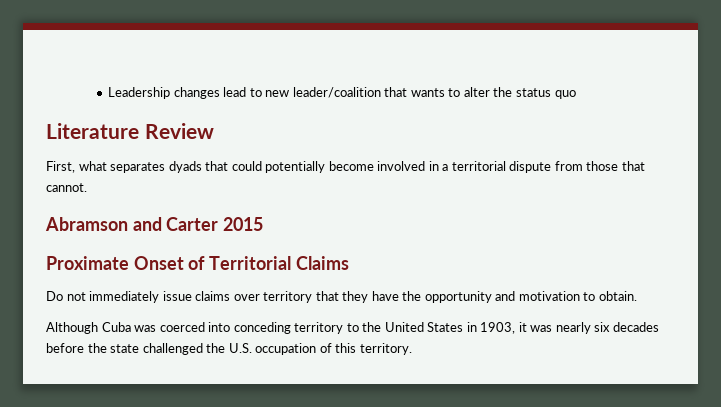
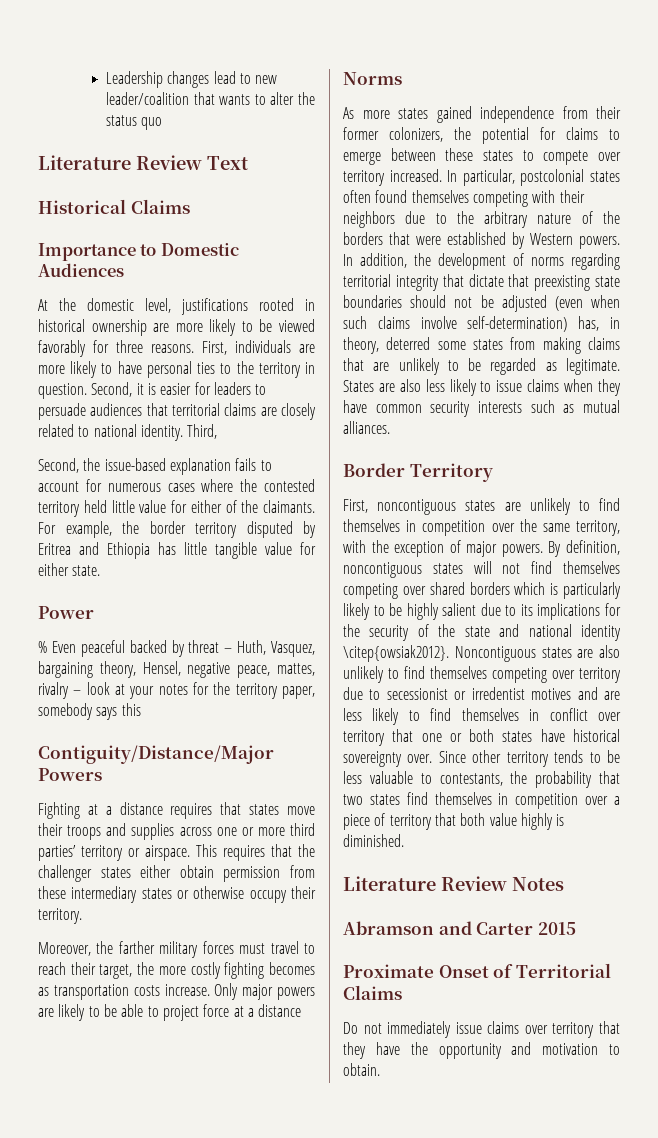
[46,161,645,173] [46,183,87,192] // First, what separates dyads that could potentially become involved in a territorial dispute from those that cannot. -> [207,156,248,170] [38,199,190,214] [38,243,239,261] [38,263,124,277] [38,298,315,315] [38,319,316,336] [38,340,315,357] [38,361,316,378] [38,382,267,399] [38,403,316,420] [38,424,218,441] [38,458,272,475] [38,479,315,492] [38,500,315,517] [38,521,316,538] [38,542,316,559] [38,563,101,576] [38,606,94,619] [38,640,315,657] [38,661,315,678] [38,682,315,699] [38,703,141,720] [38,745,274,764] [38,768,102,781] [38,802,315,819] [38,823,315,840] [38,844,315,861] [38,865,315,882] [38,886,316,903] [38,908,82,924] [38,941,315,958] [38,962,315,979] [38,983,315,1000] [38,1004,302,1021] [343,72,402,85] [343,106,621,123] [343,127,620,144] [343,148,621,165] [343,169,620,186] [343,190,585,207] [343,211,620,228] [343,232,620,249] [343,253,620,270] [343,274,620,291] [343,295,620,312] [343,316,620,332] [343,337,620,354] [343,358,620,375] [343,379,621,396] [343,400,620,417] [343,421,390,434] [343,463,493,482] [343,498,620,515] [343,519,620,536] [343,540,620,557] [343,561,620,578] [343,582,621,599] [343,603,621,620] [343,624,621,641] [343,645,620,662] [343,666,621,683] [343,687,620,700] [343,708,621,725] [343,729,620,746] [343,750,620,767] [343,771,620,788] [343,792,620,809] [343,813,565,830] [343,834,404,847] [343,876,564,891] Text // Historical Claims // Importance to Domestic Audiences // At the domestic level, justifications rooted in historical ownership are more likely to be viewed favorably for three reasons. First, individuals are more likely to have personal ties to the territory in question. Second, it is easier for leaders to persuade audiences that territorial claims are closely related to national identity. Third, // Second, the issue-based explanation fails to account for numerous cases where the contested territory held little value for either of the claimants. For example, the border territory disputed by Eritrea and Ethiopia has little tangible value for either state. // Power // % Even peaceful backed by threat – Huth, Vasquez, bargaining theory, Hensel, negative peace, mattes, rivalry – look at your notes for the territory paper, somebody says this // Contiguity/Distance/Major Powers // Fighting at a distance requires that states move their troops and supplies across one or more third parties’ territory or airspace. This requires that the challenger states either obtain permission from these intermediary states or otherwise occupy their territory. // Moreover, the farther military forces must travel to reach their target, the more costly fighting becomes as transportation costs increase. Only major powers are likely to be able to project force at a distance // Norms // As more states gained independence from their former colonizers, the potential for claims to emerge between these states to compete over territory increased. In particular, postcolonial states often found themselves competing with their neighbors due to the arbitrary nature of the borders that were established by Western powers. In addition, the development of norms regarding territorial integrity that dictate that preexisting state boundaries should not be adjusted (even when such claims involve self-determination) has, in theory, deterred some states from making claims that are unlikely to be regarded as legitimate. States are also less likely to issue claims when they have common security interests such as mutual alliances. // Border Territory // First, noncontiguous states are unlikely to find themselves in competition over the same territory, with the exception of major powers. By definition, noncontiguous states will not find themselves competing over shared borders which is particularly likely to be highly salient due to its implications for the security of the state and national identity \citep{owsiak2012}. Noncontiguous states are also unlikely to find themselves competing over territory due to secessionist or irredentist motives and are less likely to find themselves in conflict over territory that one or both states have historical sovereignty over. Since other territory tends to be less valuable to contestants, the probability that two states find themselves in competition over a piece of territory that both value highly is diminished. // Literature Review Notes
[46,322,659,334] [46,343,412,355] // Although Cuba was coerced into conceding territory to the United States in 1903, it was nearly six decades before the state challenged the U.S. occupation of this territory. -> (380, 1069) none

